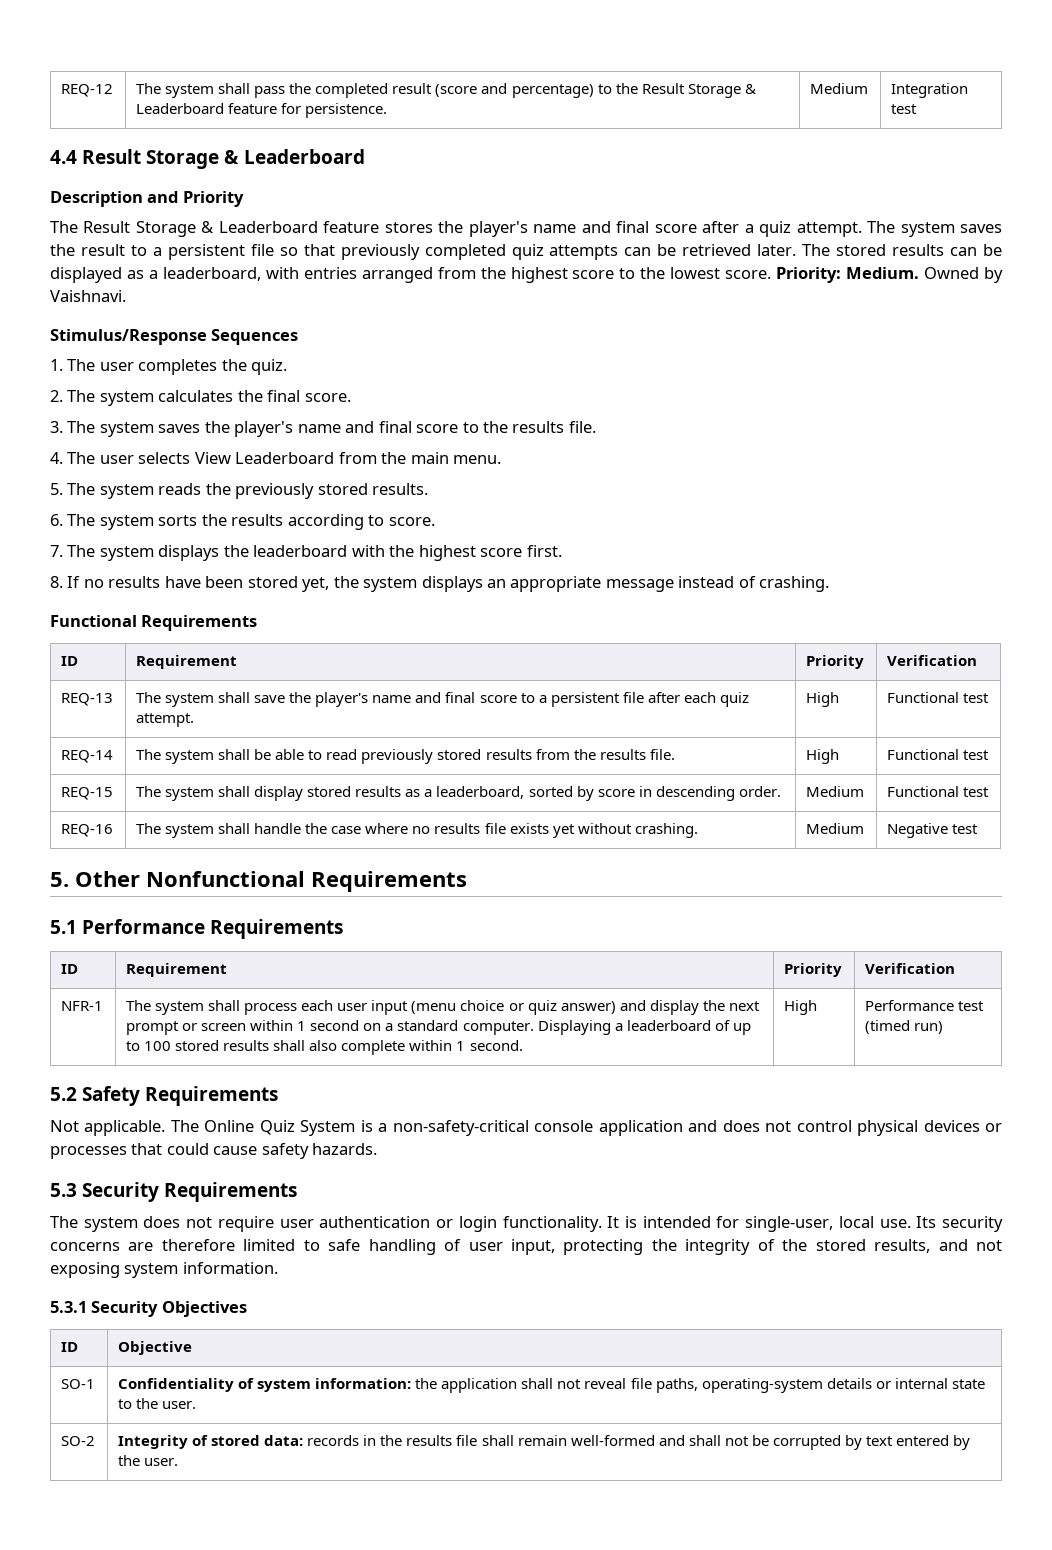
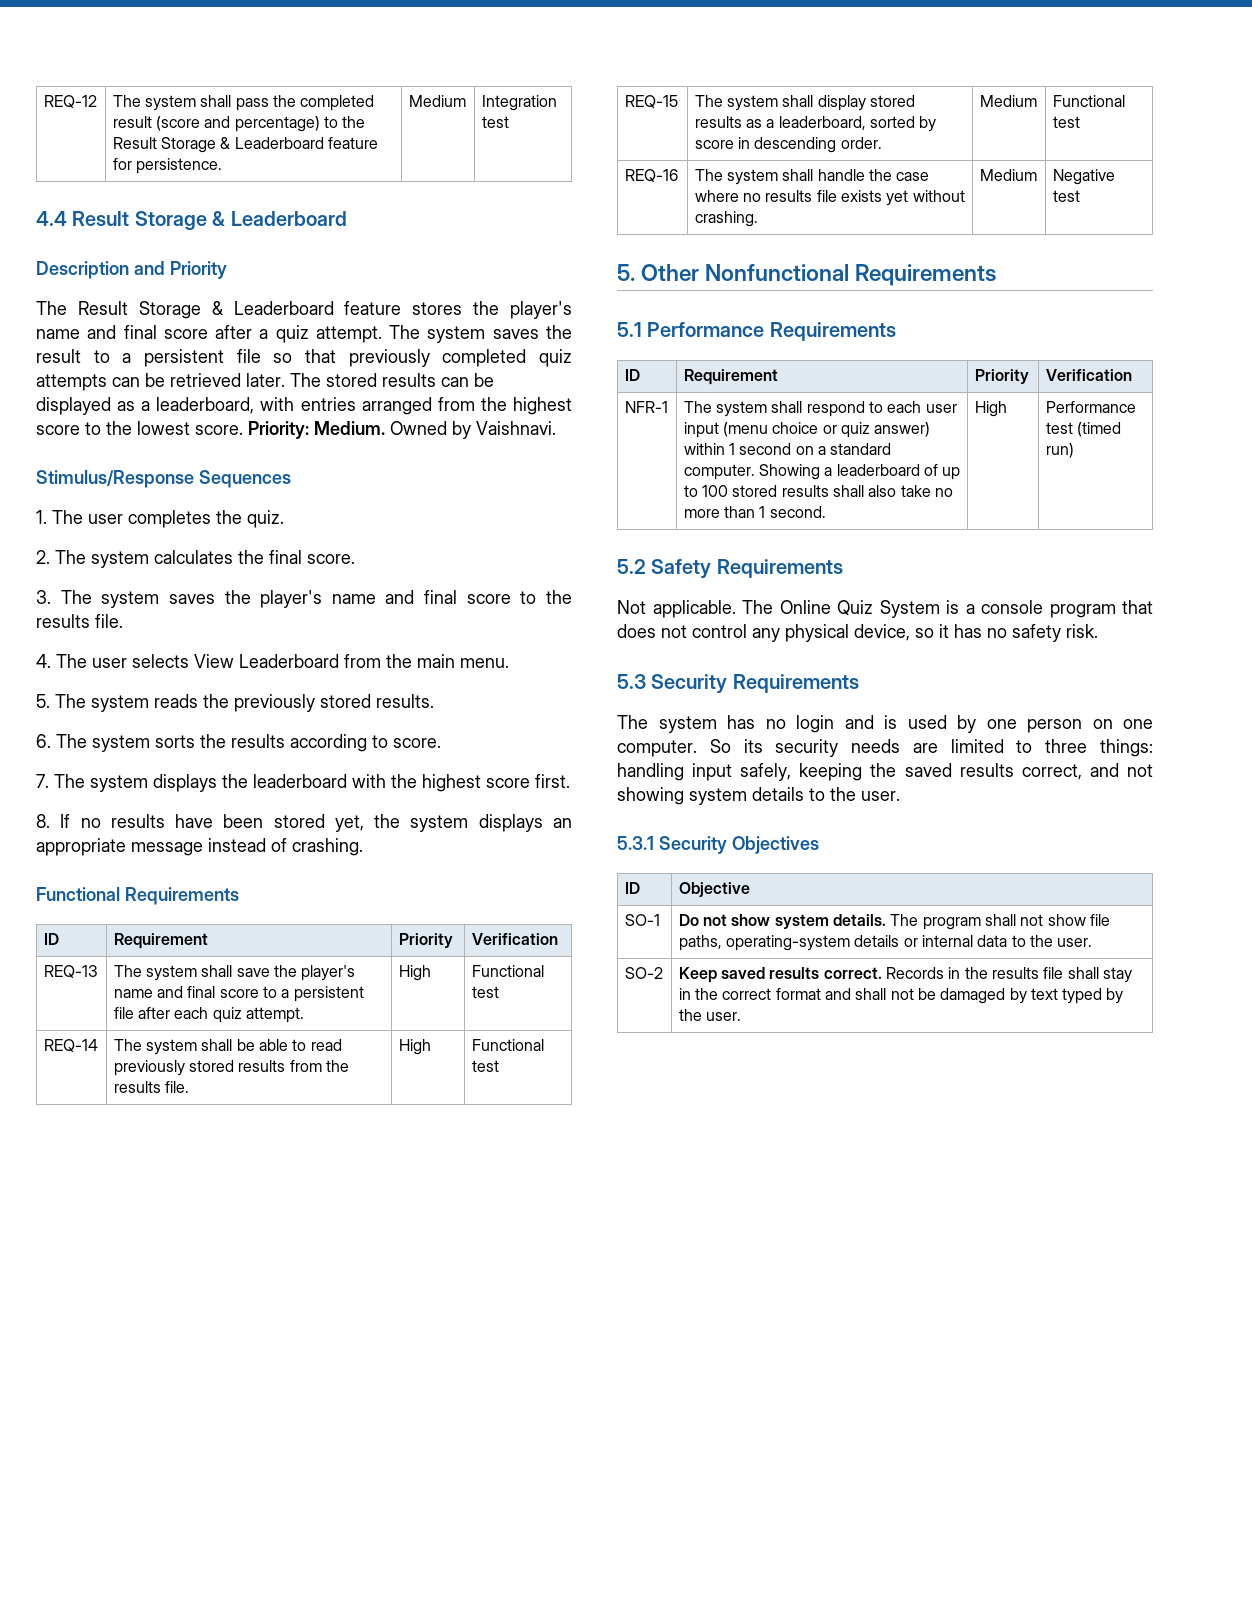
[244,1003,298,1015] process -> [806,401,883,417] respond to
[619,1000,760,1015] [126,1021,247,1035] and display the next prompt or screen -> (931, 429) none
[537,1020,611,1035] Displaying -> [758,464,820,480] Showing
[341,1040,453,1055] complete within -> [900,485,953,497] [683,506,755,518] take no more than
[392,1120,1003,1136] [50,1143,378,1159] non-safety-critical console application and does not control physical devices or processes that could cause safety hazards. -> [981,600,1153,618] [617,624,1098,642] console program that does not control any physical device, so it has no safety risk.
[143,1216,1003,1232] [50,1239,1003,1255] [50,1262,278,1278] does not require user authentication or login functionality. It is intended for single-user, local use. Its security concerns are therefore limited to safe handling of user input, protecting the integrity of the stored results, and not exposing system information. -> [727,715,1153,733] [617,739,1153,757] [617,763,1153,781] [617,787,900,805] has no login and is used by one person on one computer. So its security needs are limited to three things: handling input safely, keeping the saved results correct, and not showing system details to the user.
[118,1378,627,1393] Confidentiality of system information: the application shall not reveal -> [678,914,1086,930] Do not show system details. The program shall not show
[951,1379,985,1389] state -> [977,935,1008,947] data
[118,1435,360,1449] Integrity of stored data: records -> [678,967,944,983] Keep saved results correct. Records
[517,1435,655,1446] remain well-formed -> [1102,967,1132,983] [678,988,821,1000] stay in the correct format
[772,1435,841,1450] corrupted -> [940,988,1006,1004] damaged
[896,1435,950,1446] entered -> [1062,988,1103,1004] typed

